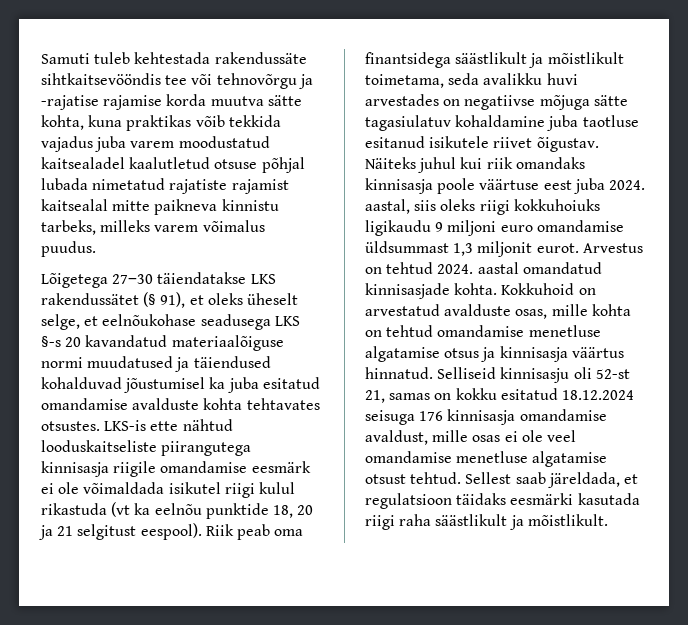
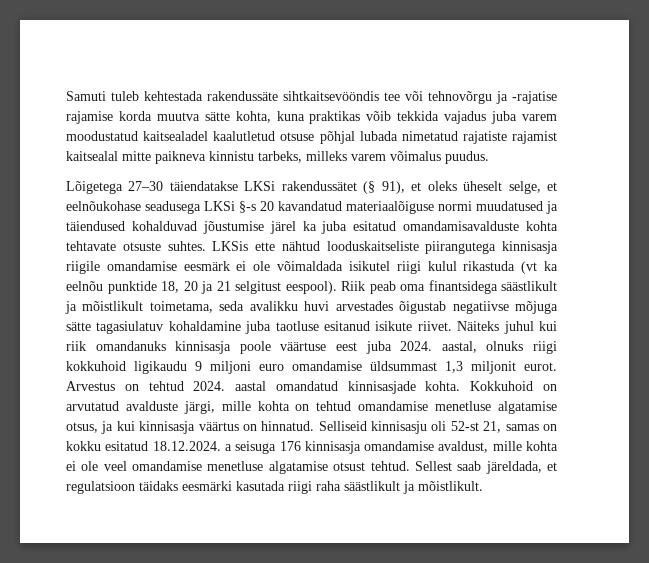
[250,274,276,284] LKS -> [244,181,276,191] LKSi
[274,316,300,326] LKS -> [204,201,235,211] LKSi
[124,377,206,393] jõustumisel -> [202,221,296,234] jõustumise järel
[41,398,320,410] [41,420,147,431] omandamise avalduste kohta tehtavates otsustes. LKS-is -> [403,221,558,231] [66,241,249,251] omandamisavalduste kohta tehtavate otsuste suhtes. LKSis
[443,99,461,106] on -> [399,301,447,314] õigustab
[429,136,599,152] isikutele riivet õigustav. -> [375,321,452,331] isikute riivet.
[515,157,585,169] omandaks -> [95,341,166,351] omandanuks
[414,199,600,215] siis oleks riigi kokkuhoiuks -> [486,341,558,354] [66,361,126,371] olnuks riigi kokkuhoid
[365,304,548,319] arvestatud avalduste osas, -> [66,401,215,414] arvutatud avalduste järgi,
[444,347,496,362] otsus ja -> [66,421,135,434] otsus, ja kui
(624, 352) none -> [242,424,257,431] on
[561,390,634,400] 18.12.2024 -> [152,441,232,451] 18.12.2024. a
[472,435,501,442] osas -> [526,441,559,451] kohta

